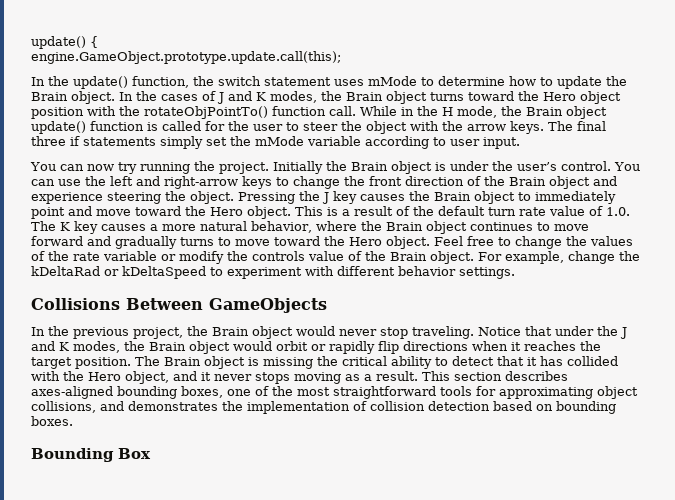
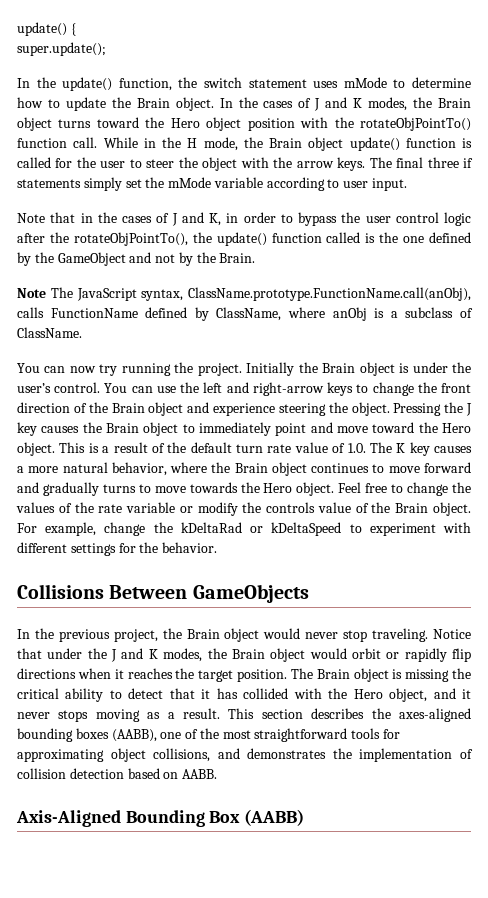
[31,51,341,64] engine.GameObject.prototype.update.call(this); -> [17,42,106,56] super.update();
(520, 143) none -> [17,212,471,226] [17,232,471,246] [17,252,256,266] [17,287,471,301] [17,307,474,321] [17,327,82,338] // Note that in the cases of J and K, in order to bypass the user control logic after the rotateObjPointTo(), the update() function called is the one defined by the GameObject and not by the Brain. // Note The JavaScript syntax, ClassName.prototype.FunctionName.call(anObj), calls FunctionName defined by ClassName, where anObj is a subclass of ClassName.
[274,236,320,246] toward -> [189,482,238,493] towards
[398,266,515,279] behavior settings. -> [70,542,218,556] settings for the behavior.
(568, 376) none -> [371,708,391,719] the
[181,386,223,398] boxes, -> [75,728,157,742] boxes (AABB),
[556,401,616,414] [31,416,73,426] bounding boxes. // -> [182,769,218,779] [16,810,121,827] AABB. // Axis-Aligned
(151, 453) none -> [244,809,305,826] (AABB)

